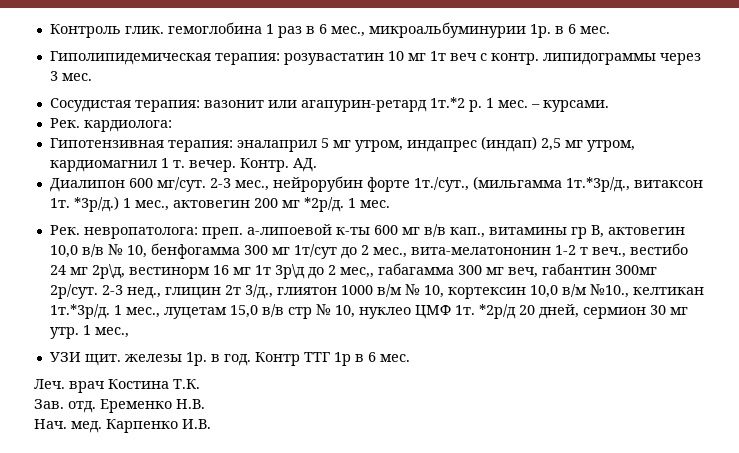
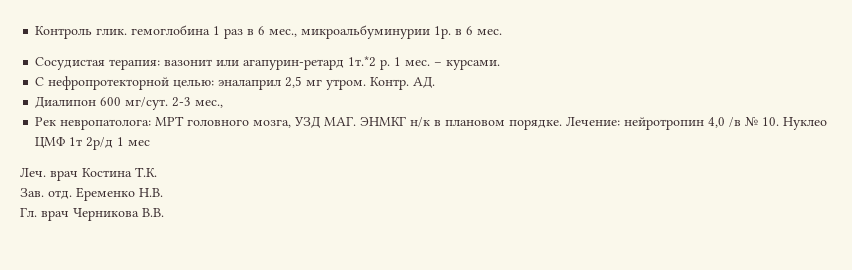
[49,51,701,65] [49,71,92,81] // Гиполипидемическая терапия: розувастатин 10 мг 1т веч с контр. липидограммы через 3 мес. -> (503, 32) none
[49,118,172,132] [49,136,635,152] [49,158,236,172] Рек. кардиолога: // Гипотензивная терапия: эналаприл 5 мг утром, индапрес (индап) 2,5 мг утром, кардиомагнил 1 т. вечер. -> [35,76,367,90] С нефропротекторной целью: эналаприл 2,5 мг утром.
[272,176,703,192] [49,196,390,212] [49,224,685,239] [49,243,688,259] [49,263,657,279] [49,284,704,299] [49,304,688,319] [49,325,129,339] [49,352,410,366] нейрорубин форте 1т./сут., (мильгамма 1т.*3р/д., витаксон 1т. *3р/д.) 1 мес., актовегин 200 мг *2р/д. 1 мес. // Рек. невропатолога: преп. а-липоевой к-ты 600 мг в/в кап., витамины гр В, актовегин 10,0 в/в № 10, бенфогамма 300 мг 1т/сут до 2 мес., вита-мелатононин 1-2 т веч., вестибо 24 мг 2р\д, вестинорм 16 мг 1т 3р\д до 2 мес,, габагамма 300 мг веч, габантин 300мг 2р/сут. 2-3 нед., глицин 2т 3/д., глиятон 1000 в/м № 10, кортексин 10,0 в/м №10., келтикан 1т.*3р/д. 1 мес., луцетам 15,0 в/в стр № 10, нуклео ЦМФ 1т. *2р/д 20 дней, сермион 30 мг утр. 1 мес., // УЗИ щит. железы 1р. в год. Контр ТТГ 1р в 6 мес. -> [35,116,828,130] [35,137,151,150] // Рек невропатолога: МРТ головного мозга, УЗД МАГ. ЭНМКГ н/к в плановом порядке. Лечение: нейротропин 4,0 /в № 10. Нуклео ЦМФ 1т 2р/д 1 мес
[34,419,211,433] Нач. мед. Карпенко И.В. -> [20,208,164,221] Гл. врач Черникова В.В.

